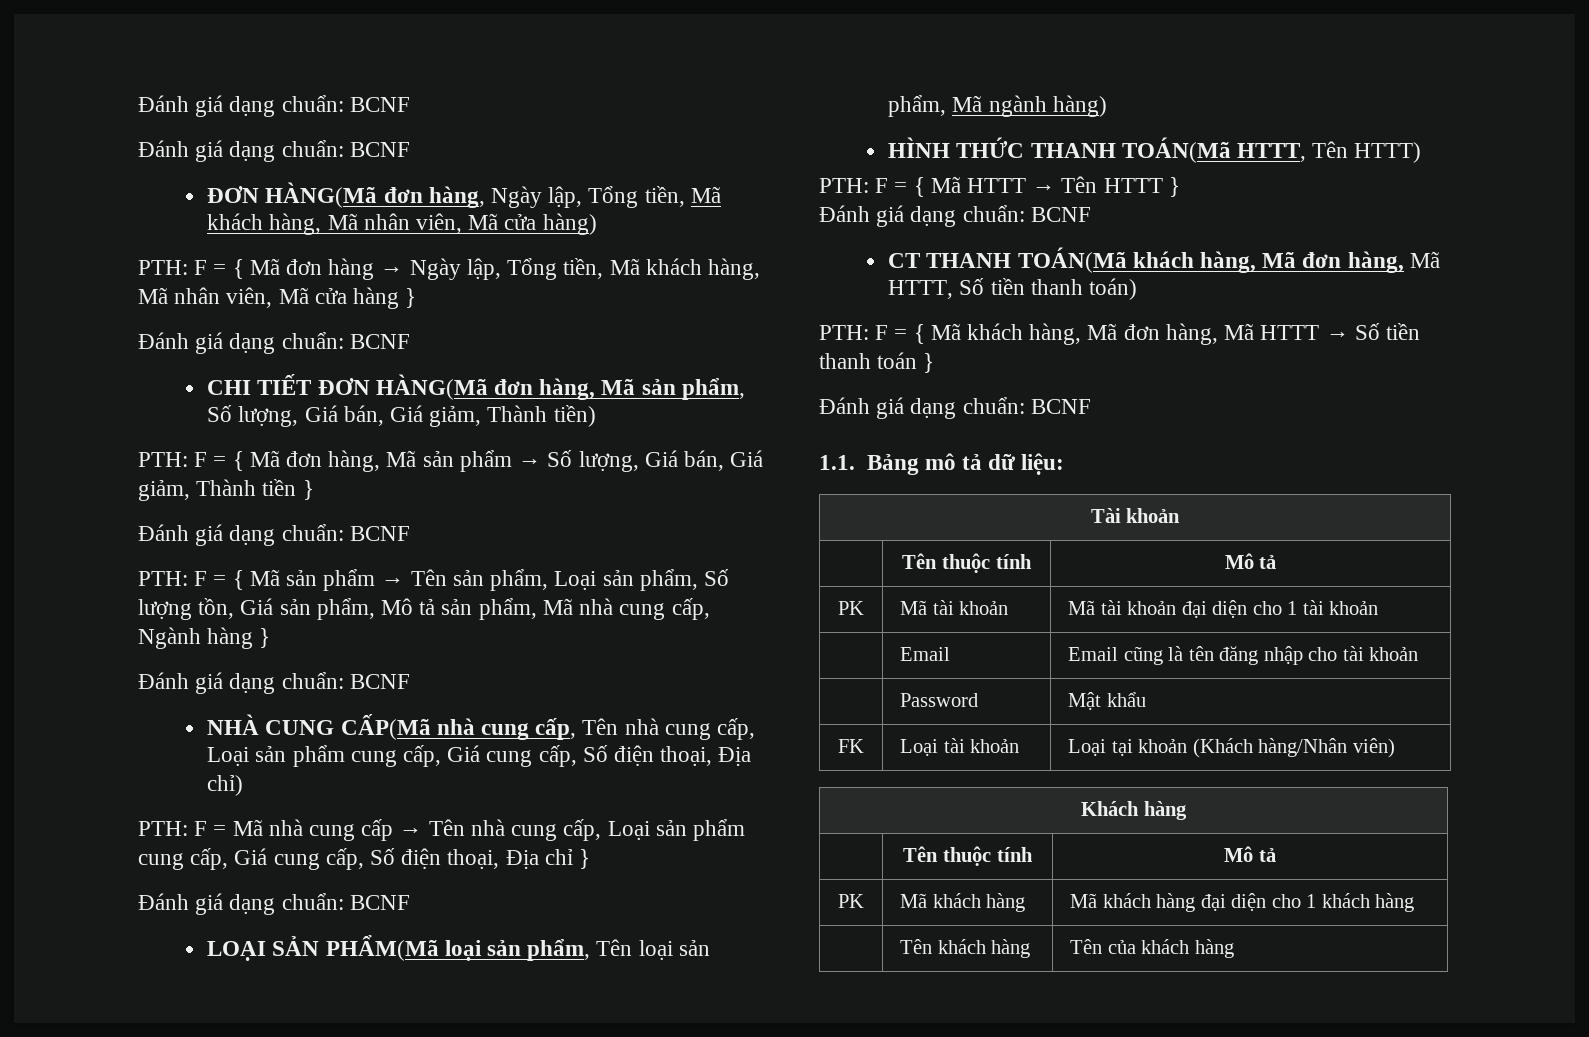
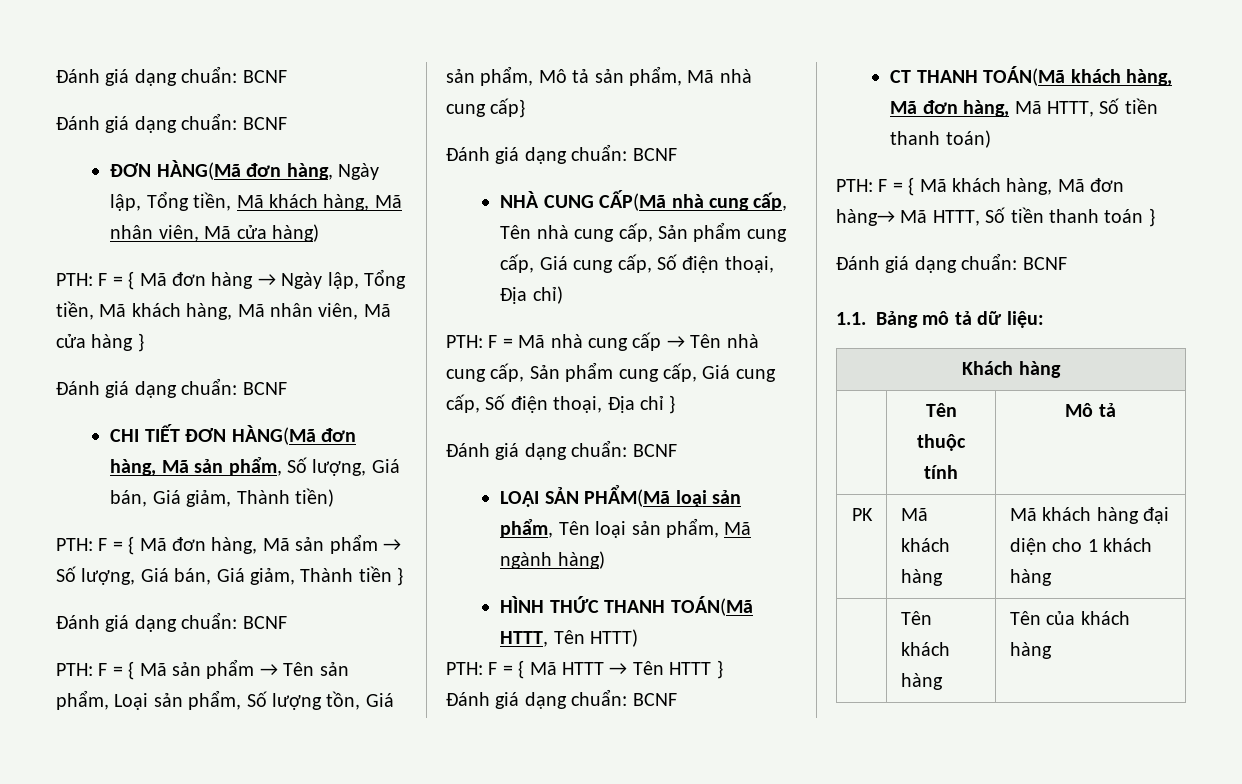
[671,598,710,620] [138,627,271,649] cấp, Ngành hàng } -> [490,98,526,118] cấp}
[207,746,287,766] Loại sản -> [657,225,688,239] Sản
[607,820,687,840] Loại sản -> [529,365,560,379] Sản
[1165,323,1349,345] hàng, Mã HTTT → -> [836,209,980,226] hàng→ Mã HTTT,
[1090,508,1181,523] [902,553,1032,573] [1224,553,1277,569] [838,601,864,615] [900,600,1009,615] [1068,600,1379,618] [900,647,951,661] [1068,646,1419,665] [900,693,979,707] [1068,692,1146,710] [838,739,864,753] [900,738,1020,756] [1068,738,1395,758] // Tài khoản // | Tên thuộc tính | Mô tả // PK | Mã tài khoản | Mã tài khoản đại diện cho 1 tài khoản // | Email | Email cũng là tên đăng nhập cho tài khoản // | Password | Mật khẩu // FK | Loại tài khoản | Loại tại khoản (Khách hàng/Nhân viên) -> (1044, 319) none

